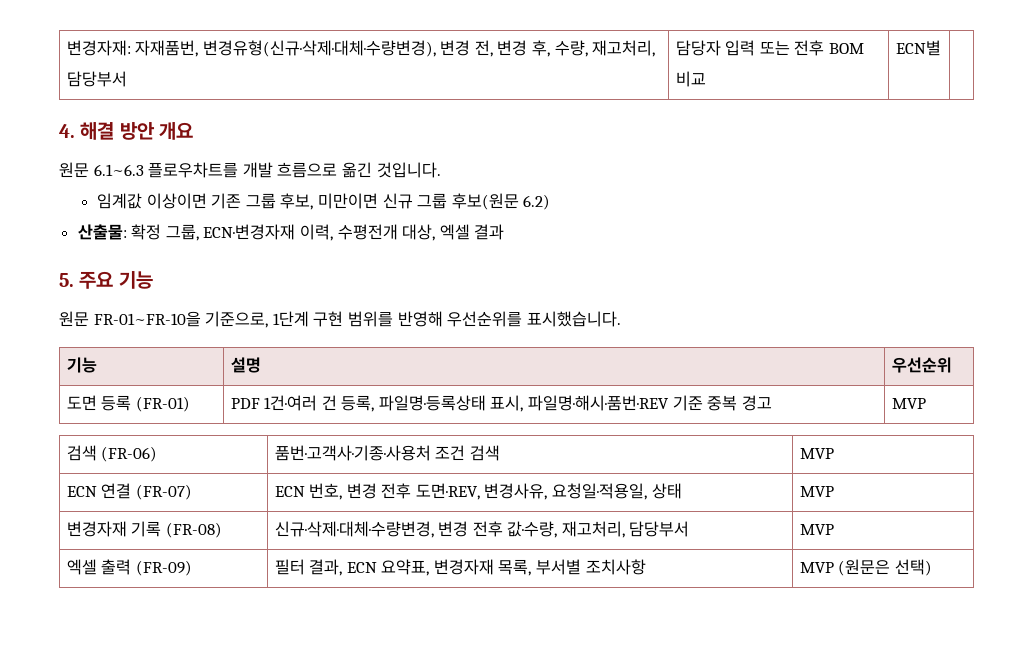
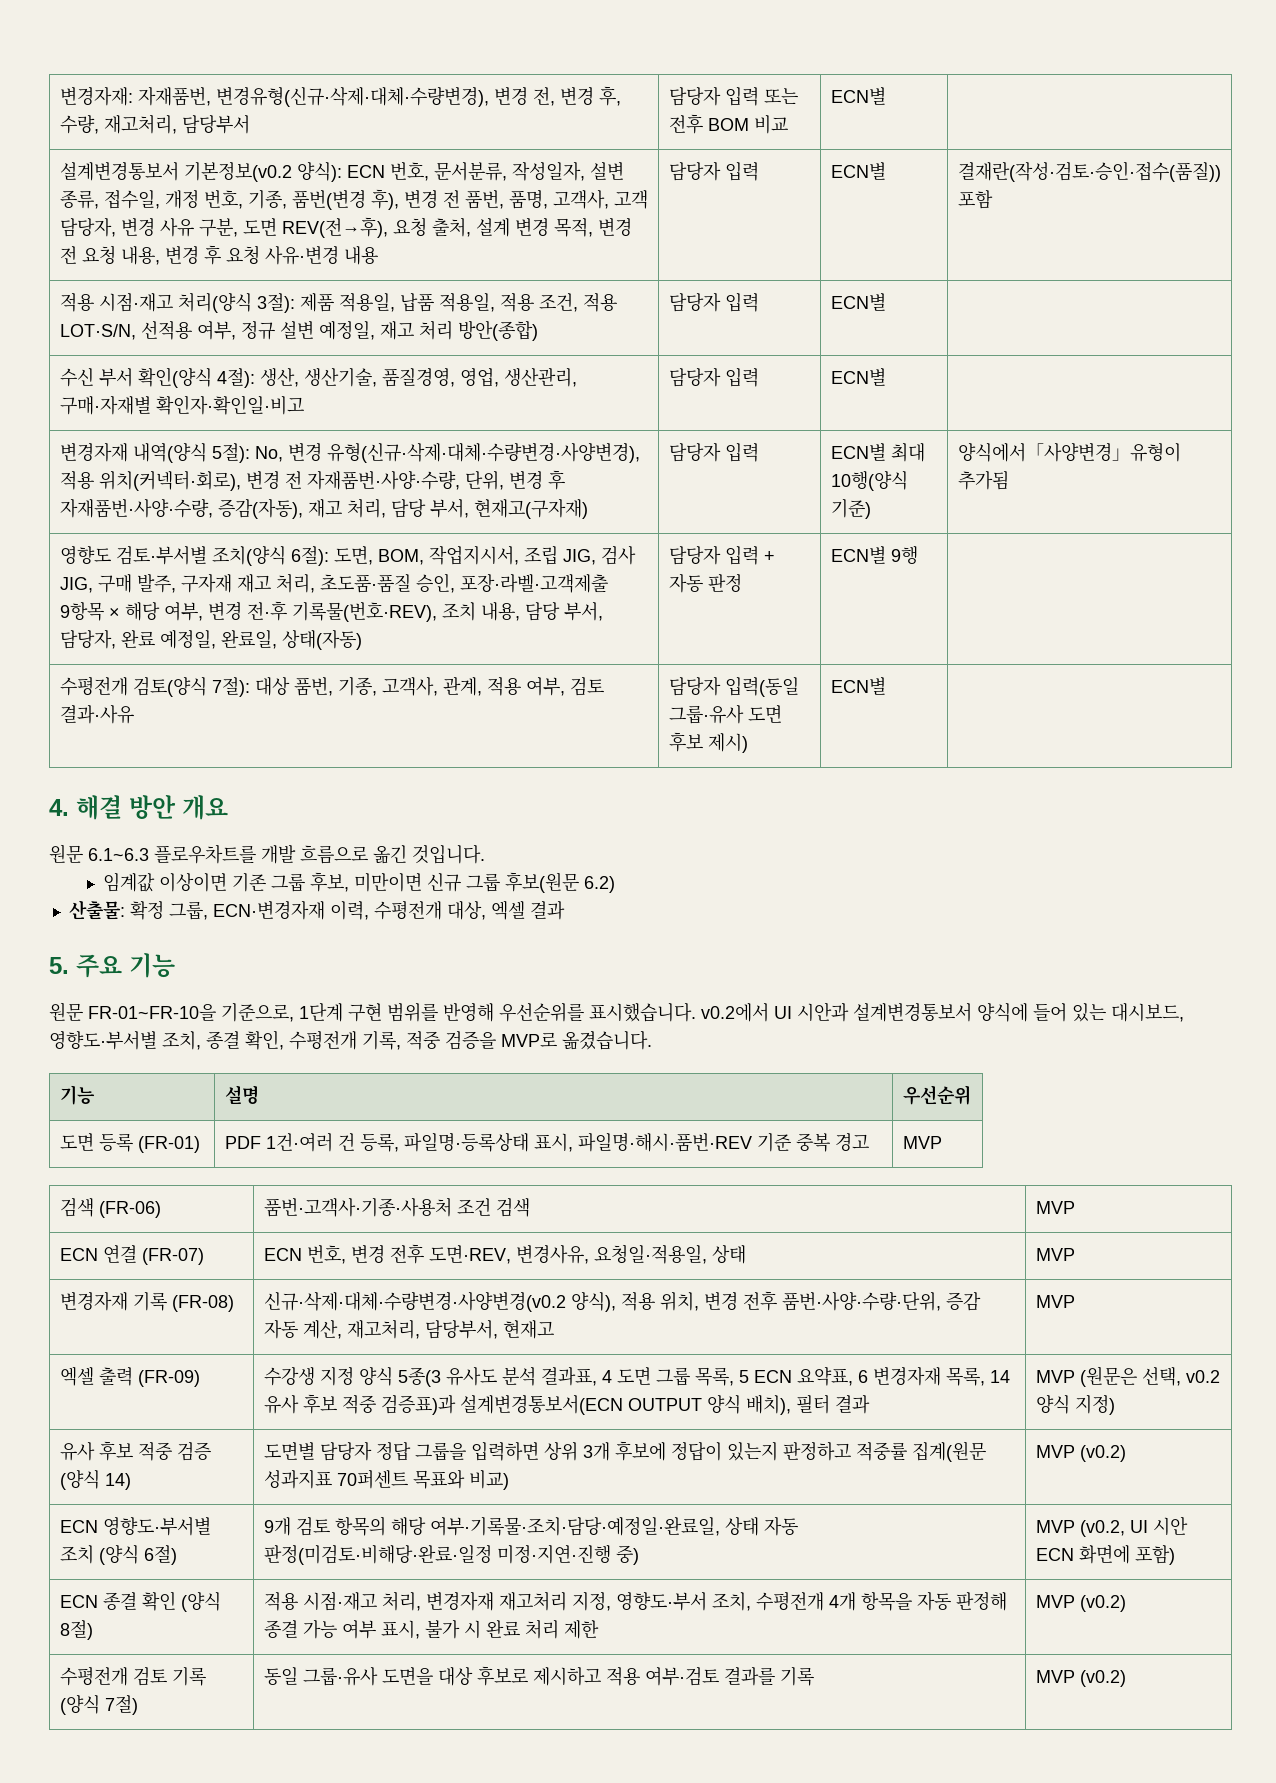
(941, 48) none -> [59,161,624,182] [59,189,648,210] [59,217,632,238] [59,245,378,265] [668,161,759,181] [830,162,886,180] [957,161,1221,182] [957,190,993,209] [59,292,617,313] [59,320,538,341] [668,292,759,312] [830,293,886,311] [59,367,577,388] [59,395,304,415] [668,367,759,387] [830,368,886,386] [59,442,640,463] [59,470,565,491] [59,498,588,519] [668,442,759,462] [830,443,925,462] [830,471,908,491] [830,499,871,519] [957,443,1181,462] [957,471,1009,490] [59,545,636,566] [59,573,608,593] [59,601,603,622] [59,629,362,650] [668,545,775,565] [668,573,742,593] [830,546,918,564] [59,676,604,697] [59,705,134,724] [668,676,799,697] [668,705,782,724] [668,732,748,753] [830,677,886,695] // 설계변경통보서 기본정보(v0.2 양식): ECN 번호, 문서분류, 작성일자, 설변 종류, 접수일, 개정 번호, 기종, 품번(변경 후), 변경 전 품번, 품명, 고객사, 고객 담당자, 변경 사유 구분, 도면 REV(전→후), 요청 출처, 설계 변경 목적, 변경 전 요청 내용, 변경 후 요청 사유·변경 내용 | 담당자 입력 | ECN별 | 결재란(작성·검토·승인·접수(품질)) 포함 // 적용 시점·재고 처리(양식 3절): 제품 적용일, 납품 적용일, 적용 조건, 적용 LOT·S/N, 선적용 여부, 정규 설변 예정일, 재고 처리 방안(종합) | 담당자 입력 | ECN별 | // 수신 부서 확인(양식 4절): 생산, 생산기술, 품질경영, 영업, 생산관리, 구매·자재별 확인자·확인일·비고 | 담당자 입력 | ECN별 | // 변경자재 내역(양식 5절): No, 변경 유형(신규·삭제·대체·수량변경·사양변경), 적용 위치(커넥터·회로), 변경 전 자재품번·사양·수량, 단위, 변경 후 자재품번·사양·수량, 증감(자동), 재고 처리, 담당 부서, 현재고(구자재) | 담당자 입력 | ECN별 최대 10행(양식 기준) | 양식에서「사양변경」유형이 추가됨 // 영향도 검토·부서별 조치(양식 6절): 도면, BOM, 작업지시서, 조립 JIG, 검사 JIG, 구매 발주, 구자재 재고 처리, 초도품·품질 승인, 포장·라벨·고객제출 9항목 × 해당 여부, 변경 전·후 기록물(번호·REV), 조치 내용, 담당 부서, 담당자, 완료 예정일, 완료일, 상태(자동) | 담당자 입력 + 자동 판정 | ECN별 9행 | // 수평전개 검토(양식 7절): 대상 품번, 기종, 고객사, 관계, 적용 여부, 검토 결과·사유 | 담당자 입력(동일 그룹·유사 도면 후보 제시) | ECN별 |
(621, 319) none -> [701,1002,1184,1022] [49,1030,652,1050] v0.2에서 UI 시안과 설계변경통보서 양식에 들어 있는 대시보드, 영향도·부서별 조치, 종결 확인, 수평전개 기록, 적중 검증을 MVP로 옮겼습니다.
[274,521,690,538] [799,524,834,535] [66,559,192,576] [274,559,343,576] 신규·삭제·대체·수량변경, 변경 전후 값·수량, 재고처리, 담당부서 | MVP // 엑셀 출력 (FR-09) | 필터 결과, -> [263,1291,981,1312] [263,1319,554,1339] [1035,1295,1075,1308] [59,1366,200,1387] [263,1366,749,1387] 신규·삭제·대체·수량변경·사양변경(v0.2 양식), 적용 위치, 변경 전후 품번·사양·수량·단위, 증감 자동 계산, 재고처리, 담당부서, 현재고 | MVP // 엑셀 출력 (FR-09) | 수강생 지정 양식 5종(3 유사도 분석 결과표, 4 도면 그룹 목록, 5
(430, 567) none -> [857,1370,868,1383] 6
[536,559,646,575] [799,559,932,576] 부서별 조치사항 | MVP (원문은 선택) -> [989,1370,1010,1383] [263,1394,870,1415] [1035,1366,1220,1387] [1035,1394,1115,1415] [59,1441,211,1461] [59,1470,131,1490] [263,1441,986,1462] [263,1469,509,1490] [1035,1445,1126,1462] [59,1517,211,1536] [59,1545,177,1565] [263,1516,798,1536] [263,1544,639,1565] [1035,1516,1188,1537] [1035,1545,1175,1565] [59,1591,221,1612] [59,1620,93,1640] [263,1591,1007,1611] [263,1619,599,1639] [1035,1595,1126,1612] [59,1666,206,1686] [59,1695,138,1715] [263,1666,814,1686] [1035,1670,1126,1687] 14 유사 후보 적중 검증표)과 설계변경통보서(ECN OUTPUT 양식 배치), 필터 결과 | MVP (원문은 선택, v0.2 양식 지정) // 유사 후보 적중 검증 (양식 14) | 도면별 담당자 정답 그룹을 입력하면 상위 3개 후보에 정답이 있는지 판정하고 적중률 집계(원문 성과지표 70퍼센트 목표와 비교) | MVP (v0.2) // ECN 영향도·부서별 조치 (양식 6절) | 9개 검토 항목의 해당 여부·기록물·조치·담당·예정일·완료일, 상태 자동 판정(미검토·비해당·완료·일정 미정·지연·진행 중) | MVP (v0.2, UI 시안 ECN 화면에 포함) // ECN 종결 확인 (양식 8절) | 적용 시점·재고 처리, 변경자재 재고처리 지정, 영향도·부서 조치, 수평전개 4개 항목을 자동 판정해 종결 가능 여부 표시, 불가 시 완료 처리 제한 | MVP (v0.2) // 수평전개 검토 기록 (양식 7절) | 동일 그룹·유사 도면을 대상 후보로 제시하고 적용 여부·검토 결과를 기록 | MVP (v0.2)

